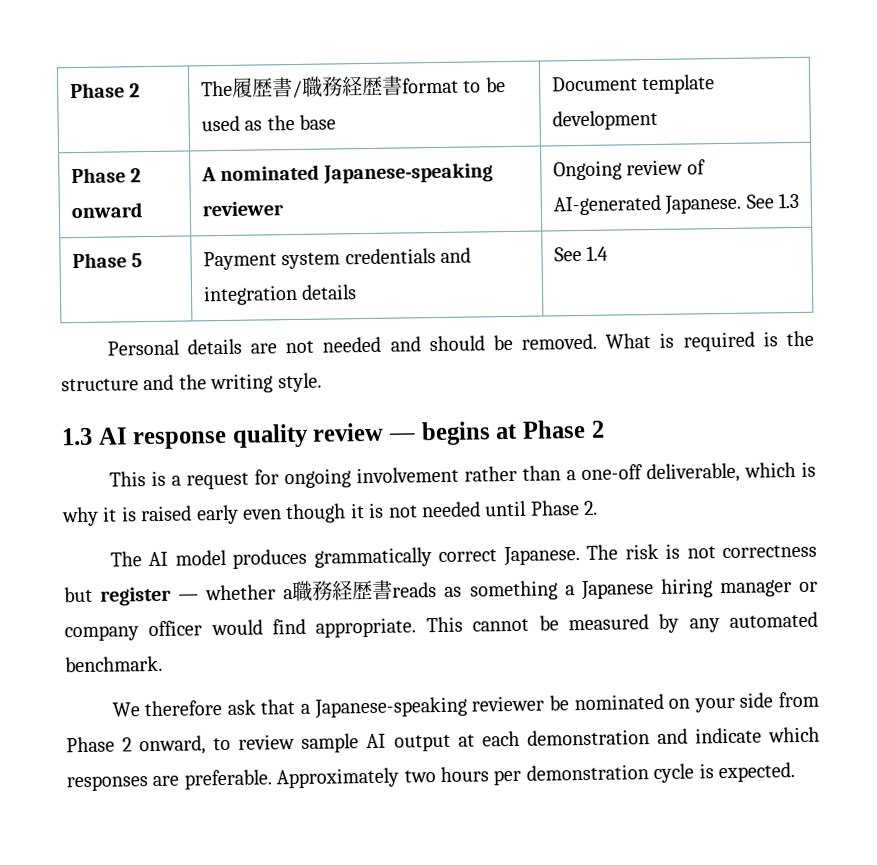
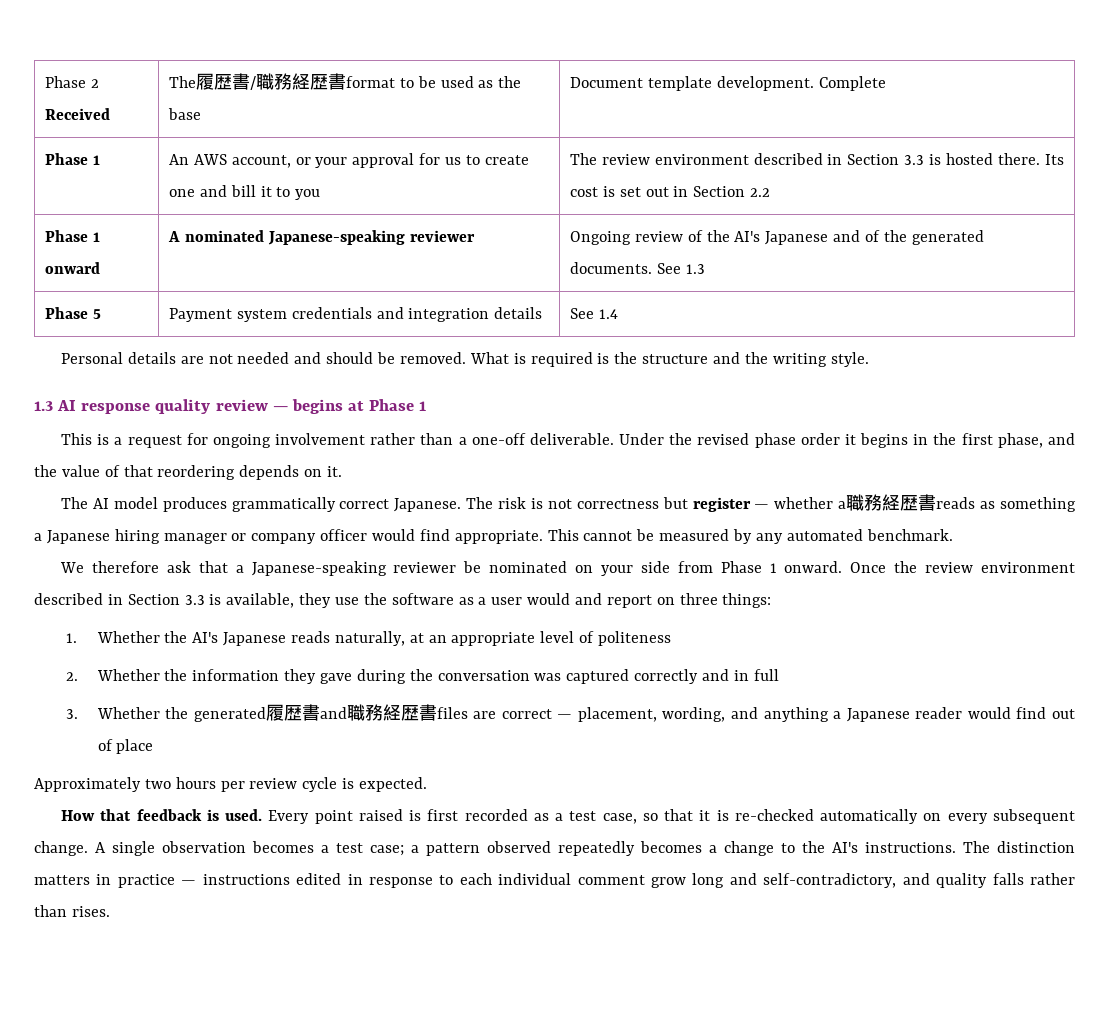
[69,82,141,99] Phase 2 -> [44,76,99,88] [44,108,110,120] Phase 2 Received
[551,109,658,131] [70,167,142,184] development // Phase 2 -> [716,76,886,91] [44,153,100,165] [168,153,529,168] [168,185,321,200] [569,153,1064,165] [569,186,771,197] [44,230,100,242] development. Complete // Phase 1 | An AWS account, or your approval for us to create one and bill it to you | The review environment described in Section 3.3 is hosted there. Its cost is set out in Section 2.2 // Phase 1
[552,194,742,216] AI-generated Japanese. -> [706,230,984,245] [569,262,652,274] the AI's Japanese and of the generated documents.
[590,420,605,438] 2 -> [419,401,427,411] 1
[645,461,816,484] [62,500,599,527] deliverable, which is why it is raised early even though it is not needed until Phase 2. -> [529,433,1075,448] [34,465,343,480] deliverable. Under the revised phase order it begins in the first phase, and the value of that reordering depends on it.
[122,726,821,756] [66,769,272,792] 2 onward, to review sample AI output at each demonstration and indicate which responses are preferable. -> [769,561,1076,573] [34,593,772,608] [65,631,671,646] [65,669,779,684] [65,704,1076,722] [97,739,154,754] 1 onward. Once the review environment described in Section 3.3 is available, they use the software as a user would and report on three things: // 1. Whether the AI's Japanese reads naturally, at an appropriate level of politeness // 2. Whether the information they gave during the conversation was captured correctly and in full // 3. Whether the generated履歴書and職務経歴書files are correct — placement, wording, and anything a Japanese reader would find out of place //
[525,764,649,781] demonstration -> [249,778,298,789] review
(795, 772) none -> [61,809,1075,824] [34,841,1075,856] [34,873,1076,888] [34,905,110,917] // How that feedback is used. Every point raised is first recorded as a test case, so that it is re-checked automatically on every subsequent change. A single observation becomes a test case; a pattern observed repeatedly becomes a change to the AI's instructions. The distinction matters in practice — instructions edited in response to each individual comment grow long and self-contradictory, and quality falls rather than rises.

